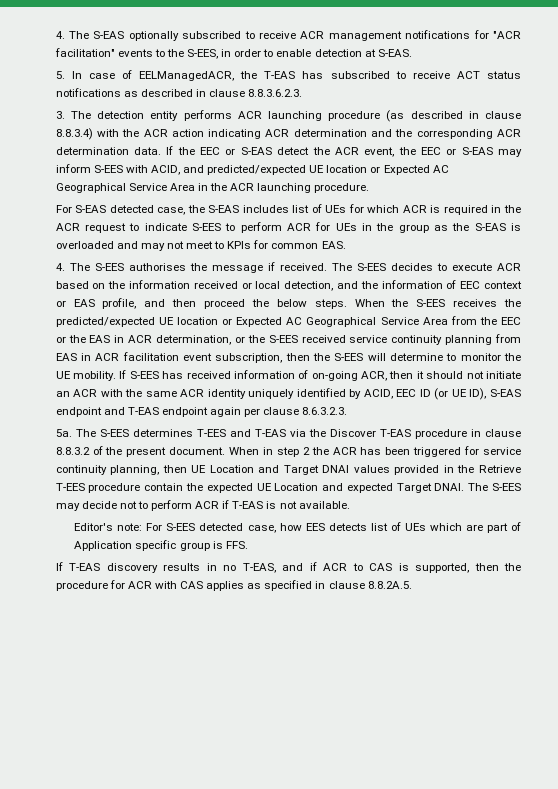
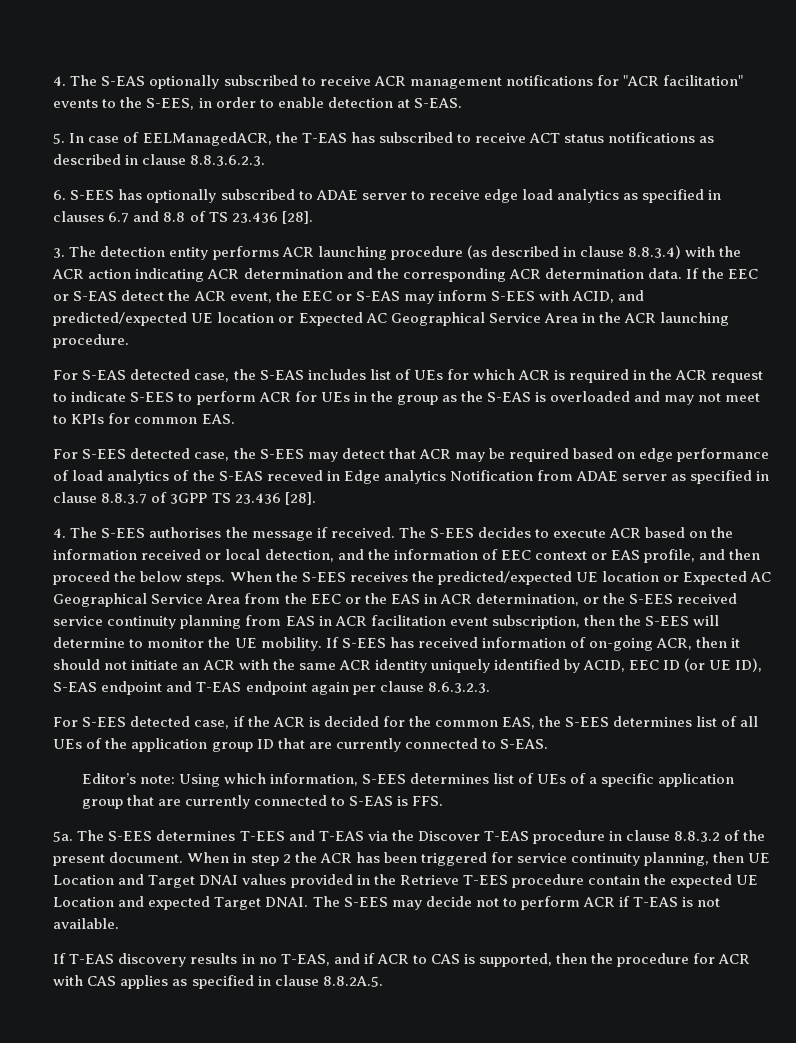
(303, 93) none -> [53,189,722,203] [53,211,313,224] // 6. S-EES has optionally subscribed to ADAE server to receive edge load analytics as specified in clauses 6.7 and 8.8 of TS 23.436 [28].
(346, 245) none -> [53,448,770,462] [53,470,770,484] [53,492,316,505] // For S-EES detected case, the S-EES may detect that ACR may be required based on edge performance of load analytics of the S-EAS receved in Edge analytics Notification from ADAE server as specified in clause 8.8.3.7 of 3GPP TS 23.436 [28].
(348, 411) none -> [53,716,759,729] [53,738,548,752] [81,773,735,787] [81,795,443,809] // For S-EES detected case, if the ACR is decided for the common EAS, the S-EES determines list of all UEs of the application group ID that are currently connected to S-EAS. // Editor’s note: Using which information, S-EES determines list of UEs of a specific application group that are currently connected to S-EAS is FFS.
[74,522,521,533] [74,540,248,551] // Editor's note: For S-EES detected case, how EES detects list of UEs which are part of Application specific group is FFS. -> (120, 923) none

